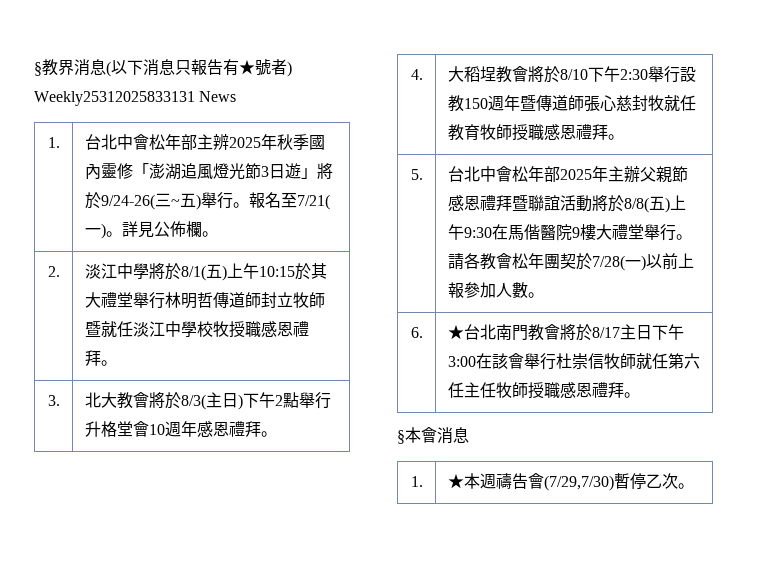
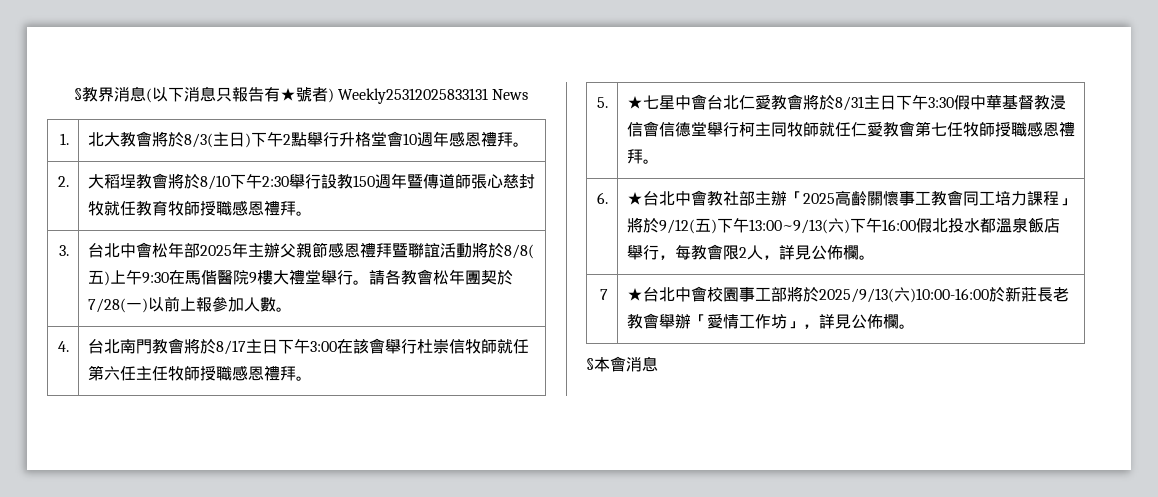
[84,134,325,150] [84,163,333,180] [84,192,330,210] [84,221,218,239] [48,266,61,277] [84,263,327,281] [84,292,325,309] [84,321,309,338] [84,350,117,366] [48,395,61,406] | 台北中會松年部主辨2025年秋季國內靈修「澎湖追風燈光節3日遊」將於9/24-26(三~五)舉行。報名至7/21(一)。詳見公佈欄。 // 2. | 淡江中學將於8/1(五)上午10:15於其大禮堂舉行林明哲傳道師封立牧師暨就任淡江中學校牧授職感恩禮拜。 // 3. -> (70, 139) none
[411,69,424,80] 4. -> [58,176,70,187] 2.
[411,169,424,180] 5. -> [59,245,70,256] 3.
[411,327,424,338] [447,325,464,340] 6. | ★ -> [58,341,70,352] 4. |
[397,427,469,444] [411,476,424,487] [447,473,694,491] // §本會消息 // 1. | ★本週禱告會(7/29,7/30)暫停乙次。 -> [597,97,609,108] [626,94,1066,111] [626,121,1075,137] [626,149,659,164] [597,192,609,204] [626,190,1075,206] [626,217,1060,234] [626,244,875,260] [600,289,609,300] [626,286,1069,303] [626,313,915,329] [586,356,658,372] // 5. | ★七星中會台北仁愛教會將於8/31主日下午3:30假中華基督教浸信會信德堂舉行柯主同牧師就任仁愛教會第七任牧師授職感恩禮拜。 // 6. | ★台北中會教社部主辦「2025高齡關懷事工教會同工培力課程」將於9/12(五)下午13:00~9/13(六)下午16:00假北投水都溫泉飯店舉行，每教會限2人，詳見公佈欄。 // 7 | ★台北中會校園事工部將於2025/9/13(六)10:00-16:00於新莊長老教會舉辦「愛情工作坊」，詳見公佈欄。 // §本會消息

